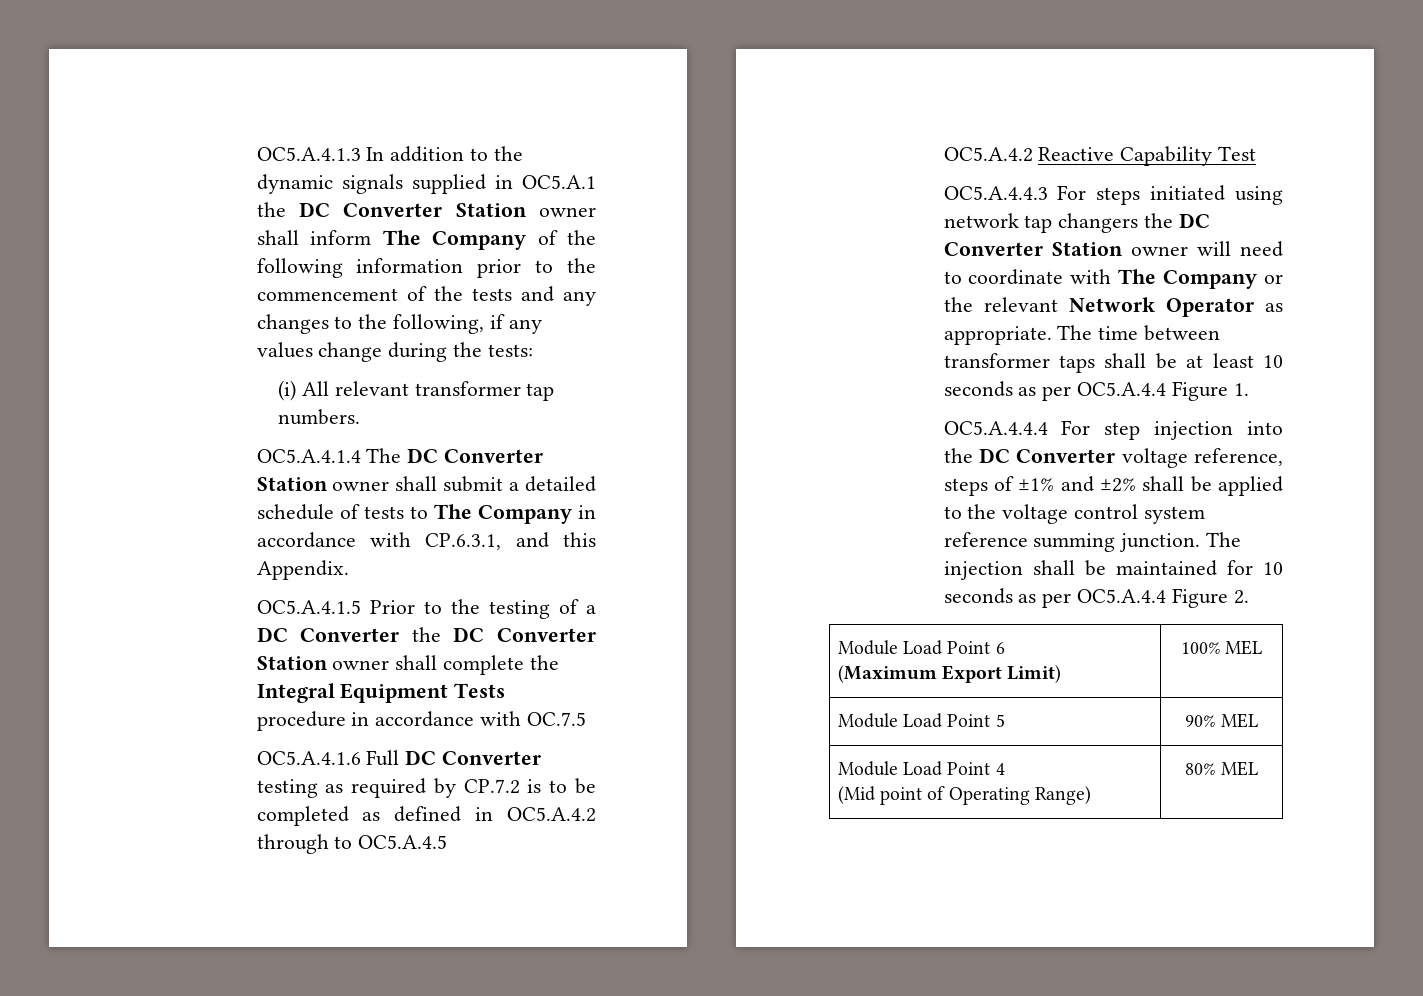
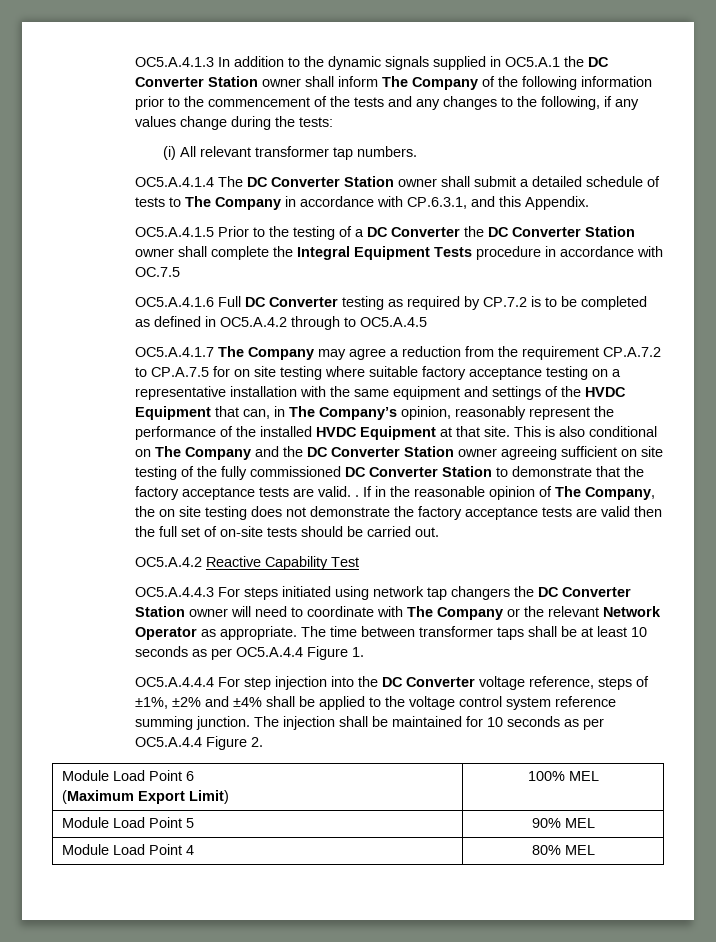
(448, 842) none -> [135,346,662,360] [135,366,622,380] [135,386,627,400] [135,406,615,420] [135,426,658,440] [135,446,664,460] [135,466,645,480] [135,486,656,500] [135,506,663,520] [135,526,440,537] // OC5.A.4.1.7 The Company may agree a reduction from the requirement CP.A.7.2 to CP.A.7.5 for on site testing where suitable factory acceptance testing on a representative installation with the same equipment and settings of the HVDC Equipment that can, in The Company’s opinion, reasonably represent the performance of the installed HVDC Equipment at that site. This is also conditional on The Company and the DC Converter Station owner agreeing sufficient on site testing of the fully commissioned DC Converter Station to demonstrate that the factory acceptance tests are valid. . If in the reasonable opinion of The Company, the on site testing does not demonstrate the factory acceptance tests are valid then the full set of on-site tests should be carried out.
[1018,476,1136,492] ±1% and ±2% -> [135,696,263,709] ±1%, ±2% and ±4%
[837,786,1091,805] // (Mid point of Operating Range) -> (194, 850) none

